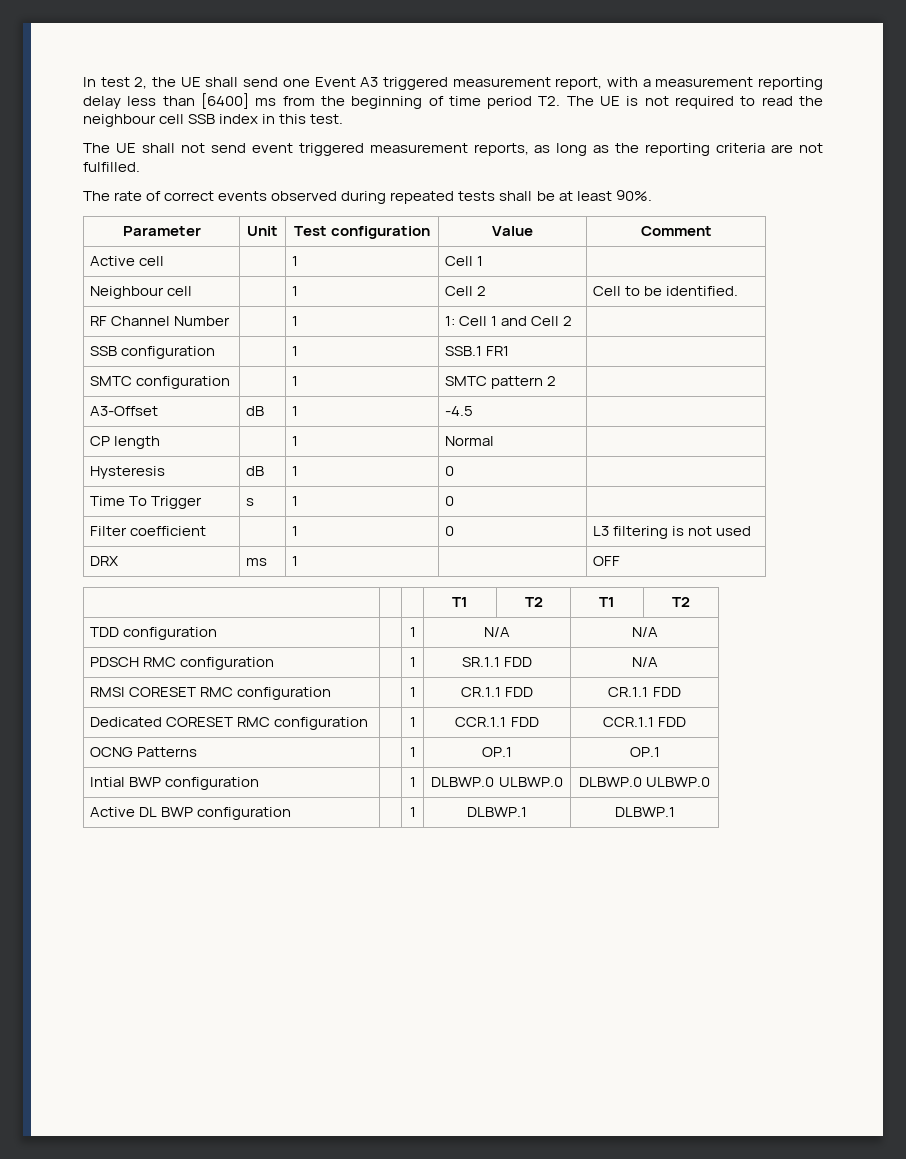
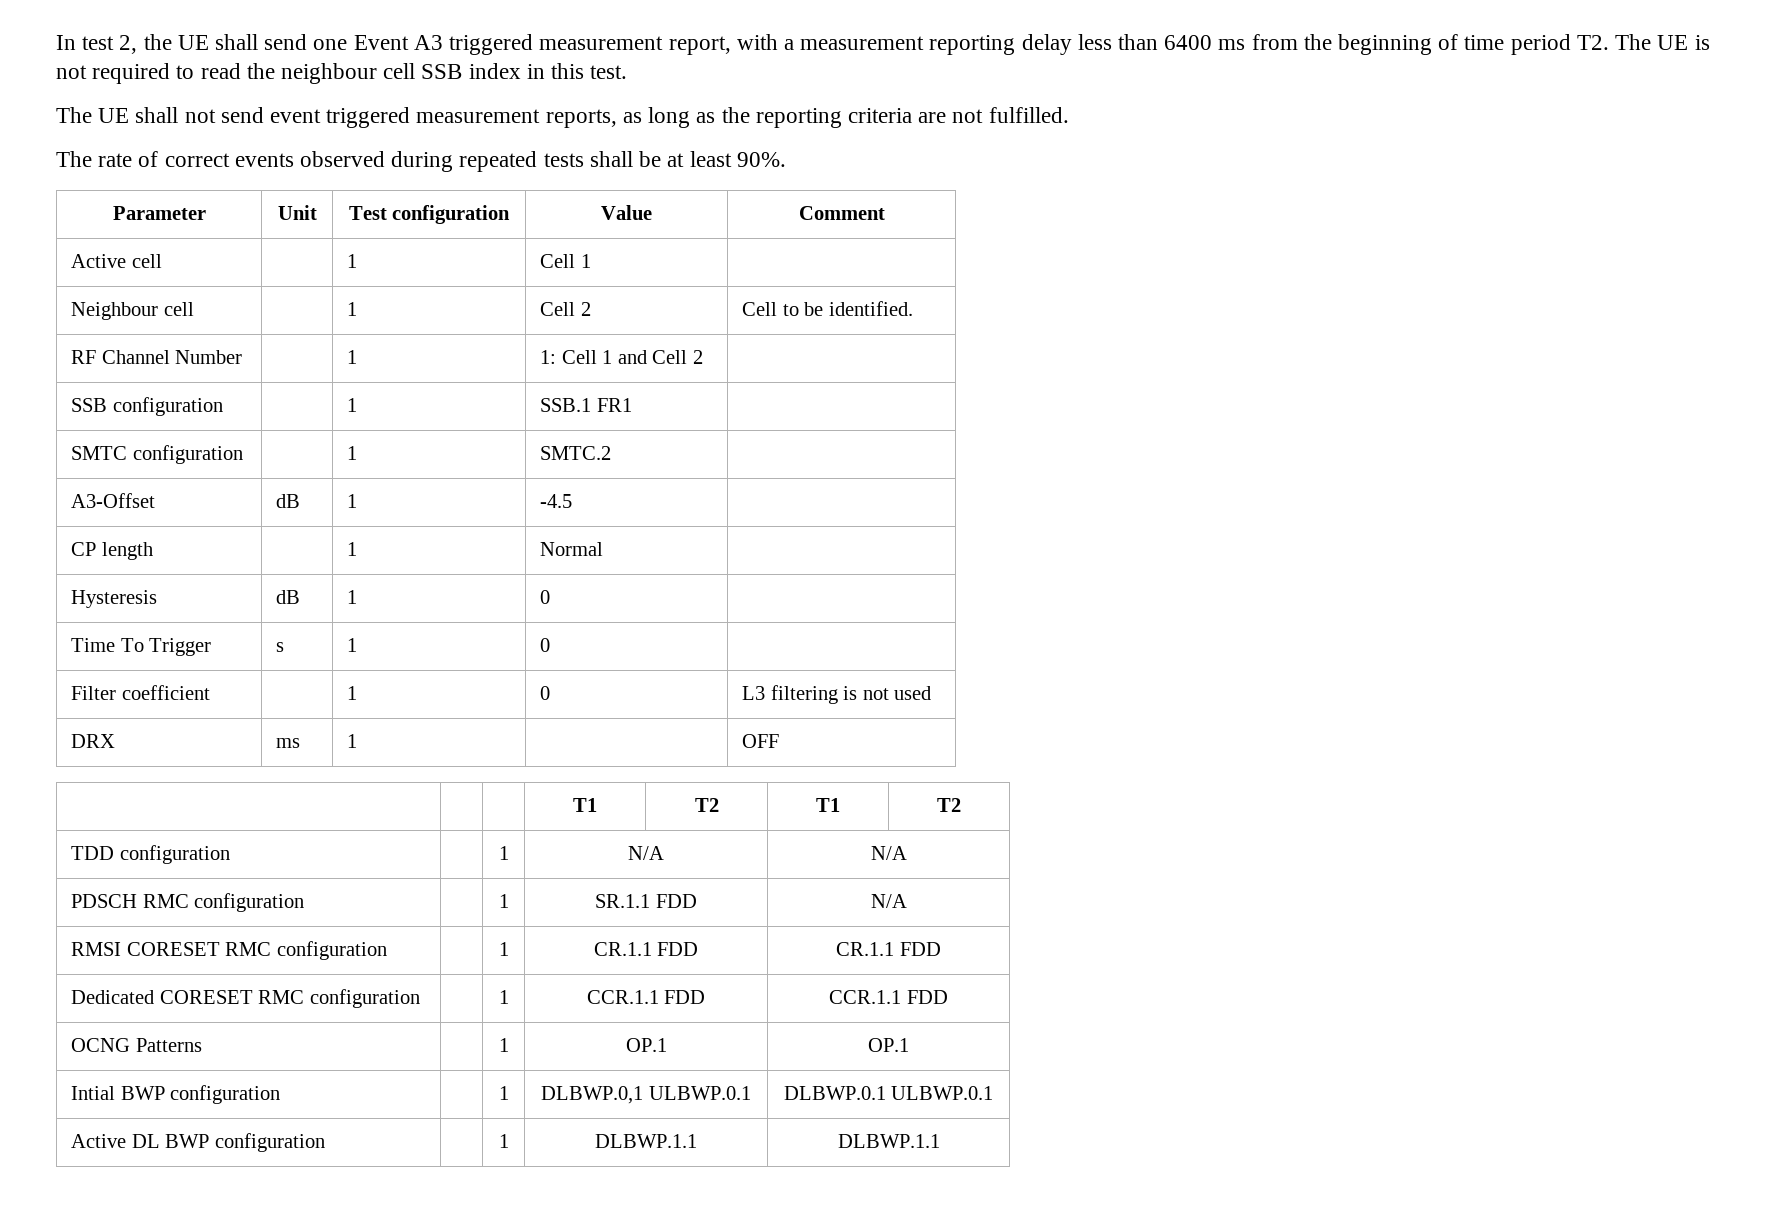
[200,93,249,109] [6400] -> [1164,35,1213,50] 6400
[445,376,557,389] SMTC pattern 2 -> [540,446,612,460] SMTC.2
[431,777,563,787] [578,777,711,787] DLBWP.0 ULBWP.0 | DLBWP.0 ULBWP.0 -> [541,1086,751,1104] [783,1086,994,1100] DLBWP.0,1 ULBWP.0.1 | DLBWP.0.1 ULBWP.0.1
[467,807,527,817] [614,807,675,817] DLBWP.1 | DLBWP.1 -> [595,1134,697,1148] [837,1134,940,1148] DLBWP.1.1 | DLBWP.1.1

